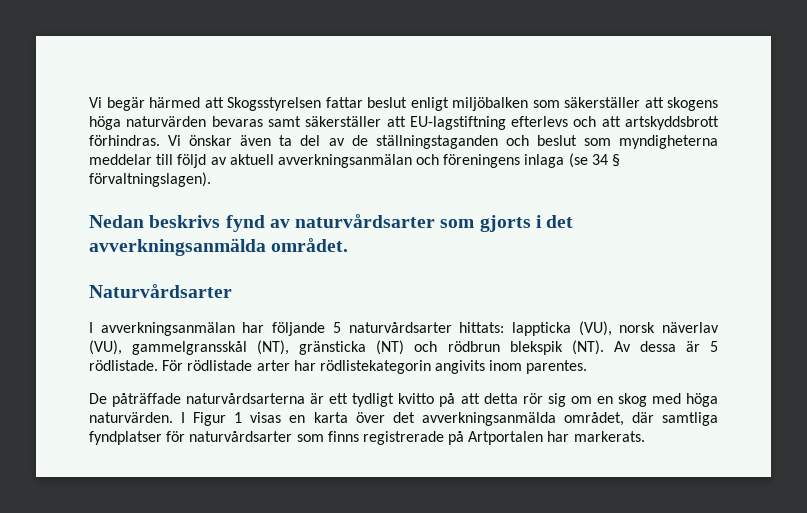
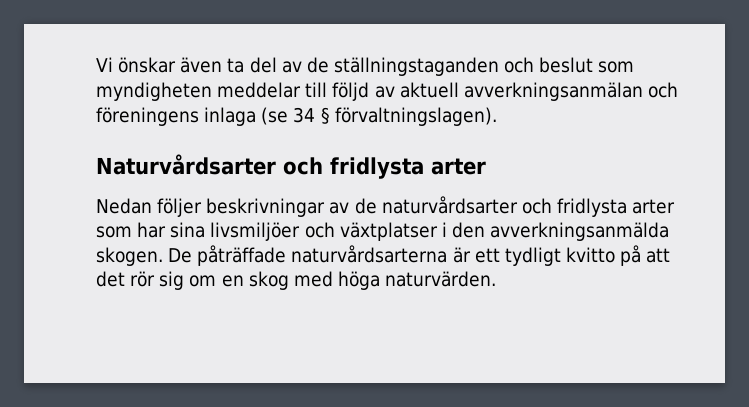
[89,97,718,111] [89,116,719,130] [89,135,182,146] Vi begär härmed att Skogsstyrelsen fattar beslut enligt miljöbalken som säkerställer att skogens höga naturvärden bevaras samt säkerställer att EU-lagstiftning efterlevs och att artskyddsbrott förhindras. Vi -> [96,57,113,72] Vi
[619,135,718,149] myndigheterna -> [96,82,212,101] myndigheten
[89,214,574,232] [89,238,349,256] [89,284,232,298] [89,321,719,336] [89,340,718,355] [89,360,588,374] Nedan beskrivs fynd av naturvårdsarter som gjorts i det avverkningsanmälda området. // Naturvårdsarter // I avverkningsanmälan har följande 5 naturvårdsarter hittats: lappticka (VU), norsk näverlav (VU), gammelgransskål (NT), gränsticka (NT) och rödbrun blekspik (NT). Av dessa är 5 rödlistade. För rödlistade arter har rödlistekategorin angivits inom parentes. // -> [96,154,486,179] [96,196,676,217] [96,222,670,241] [96,247,163,266] Naturvårdsarter och fridlysta arter // Nedan följer beskrivningar av de naturvårdsarter och fridlysta arter som har sina livsmiljöer och växtplatser i den avverkningsanmälda skogen.
[483,393,518,404] detta -> [96,271,125,287] det
[181,412,718,426] [89,431,645,445] I Figur 1 visas en karta över det avverkningsanmälda området, där samtliga fyndplatser för naturvårdsarter som finns registrerade på Artportalen har markerats. -> (497, 279) none

